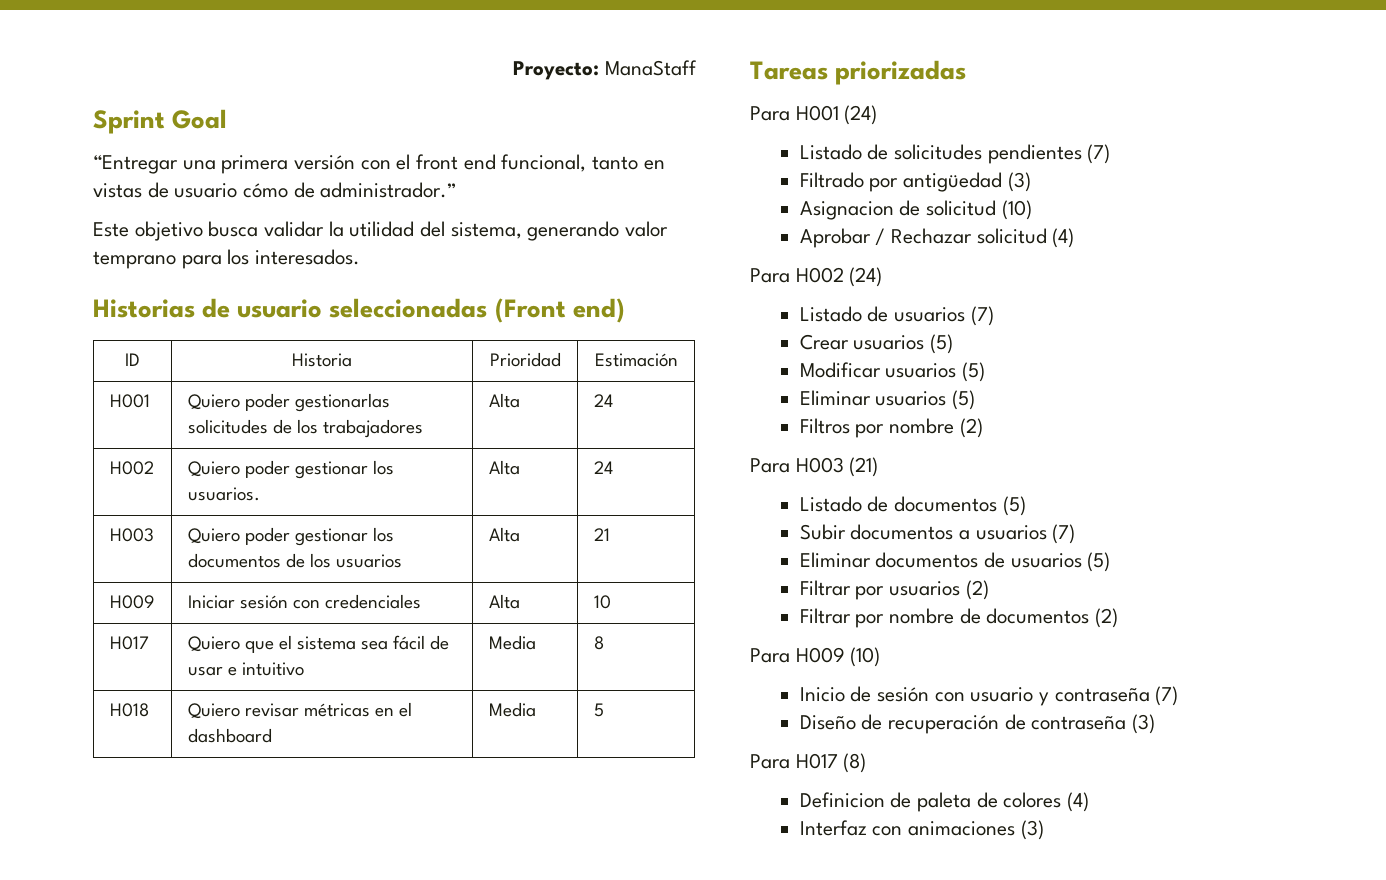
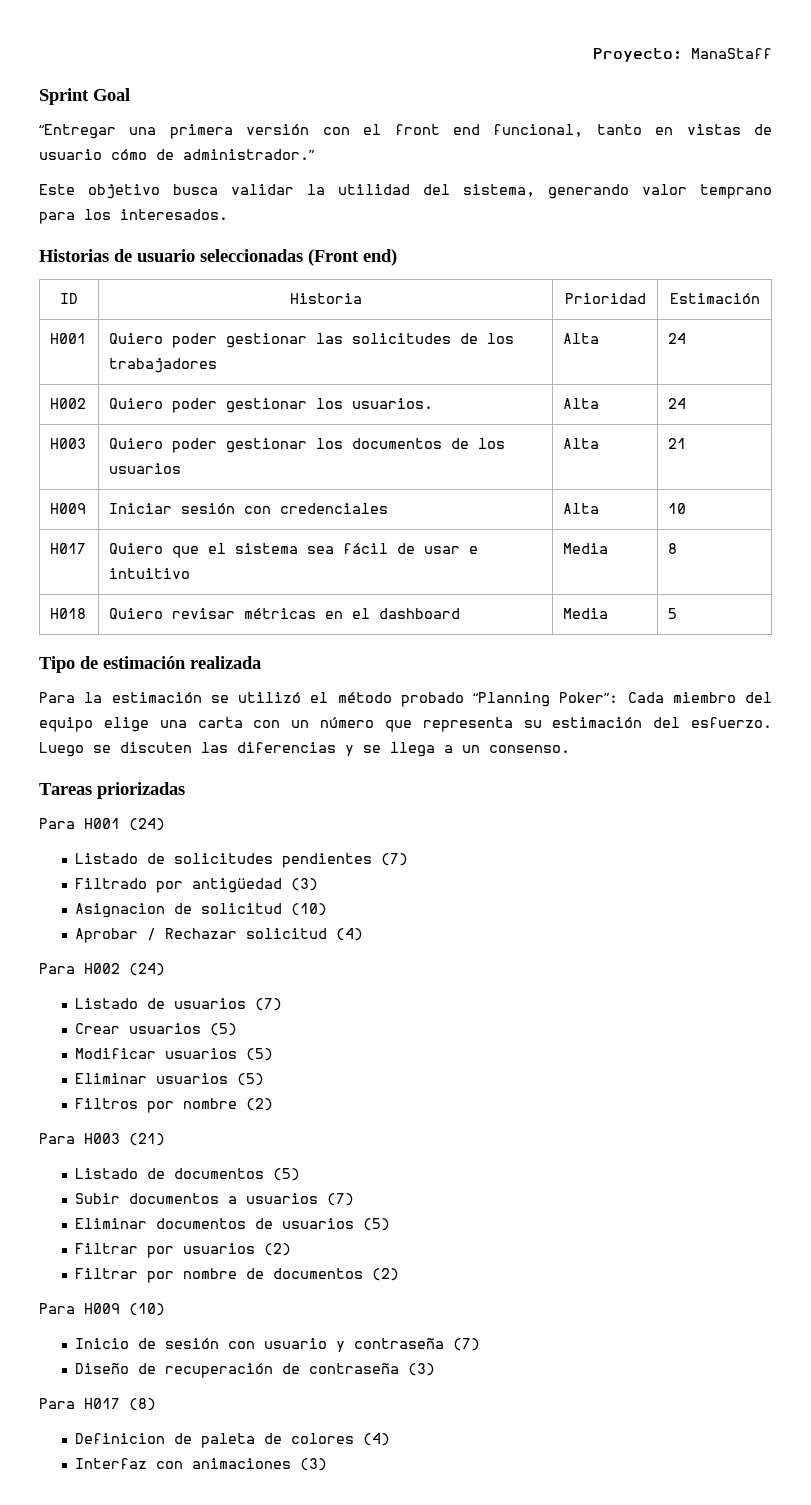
[294,393,390,412] gestionarlas -> [226,333,344,348] gestionar las
(604, 710) none -> [39,656,261,673] [39,692,772,707] [39,717,772,732] [39,742,570,757] // Tipo de estimación realizada // Para la estimación se utilizó el método probado “Planning Poker”: Cada miembro del equipo elige una carta con un número que representa su estimación del esfuerzo. Luego se discuten las diferencias y se llega a un consenso.

